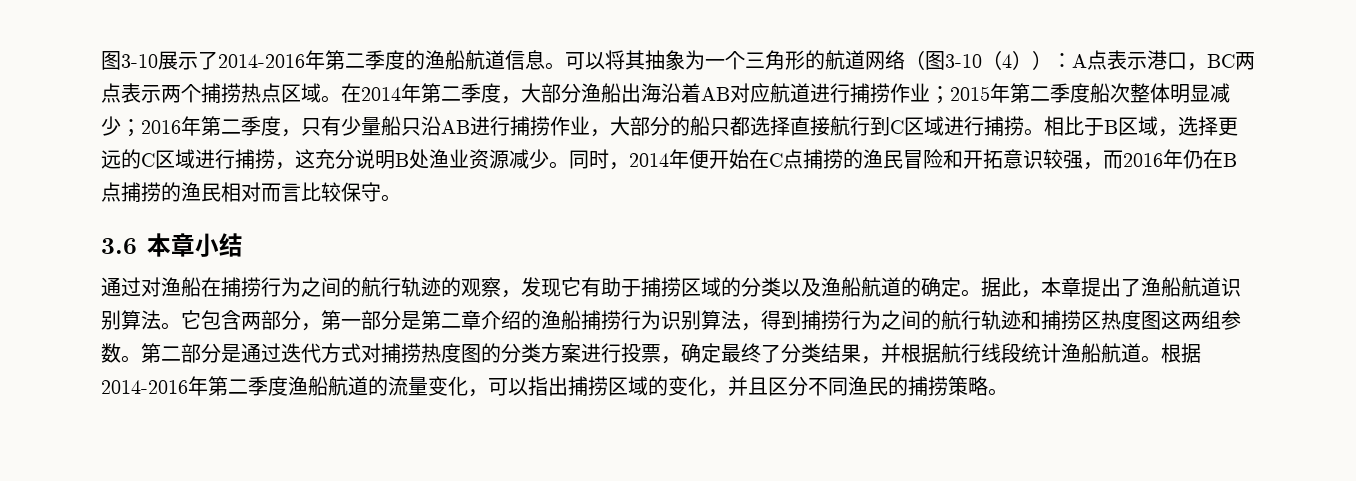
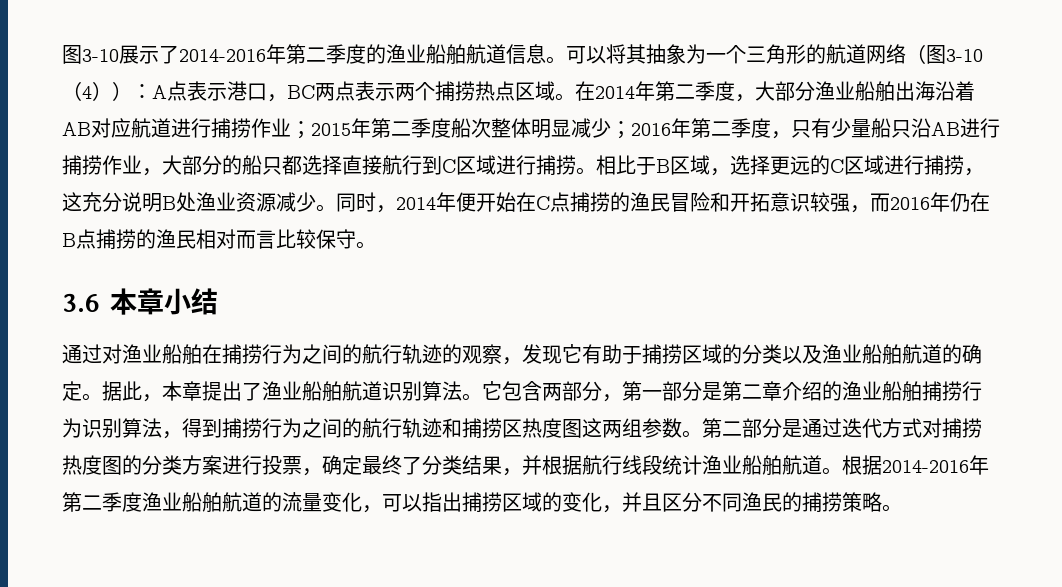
[445,50,465,70] 船 -> [406,44,466,64] 业船舶
[601,83,621,103] 船 -> [835,81,895,101] 业船舶
[181,277,201,297] 船 -> [142,344,202,364] 业船舶
[841,277,861,297] 船 -> [842,344,902,364] 业船舶
[1161,277,1181,297] 船 -> [282,381,342,401] 业船舶
[561,310,581,330] 船 -> [862,381,922,401] 业船舶
[1081,343,1101,363] 船 -> [722,455,782,475] 业船舶
[308,376,328,396] 船 -> [162,492,222,512] 业船舶

